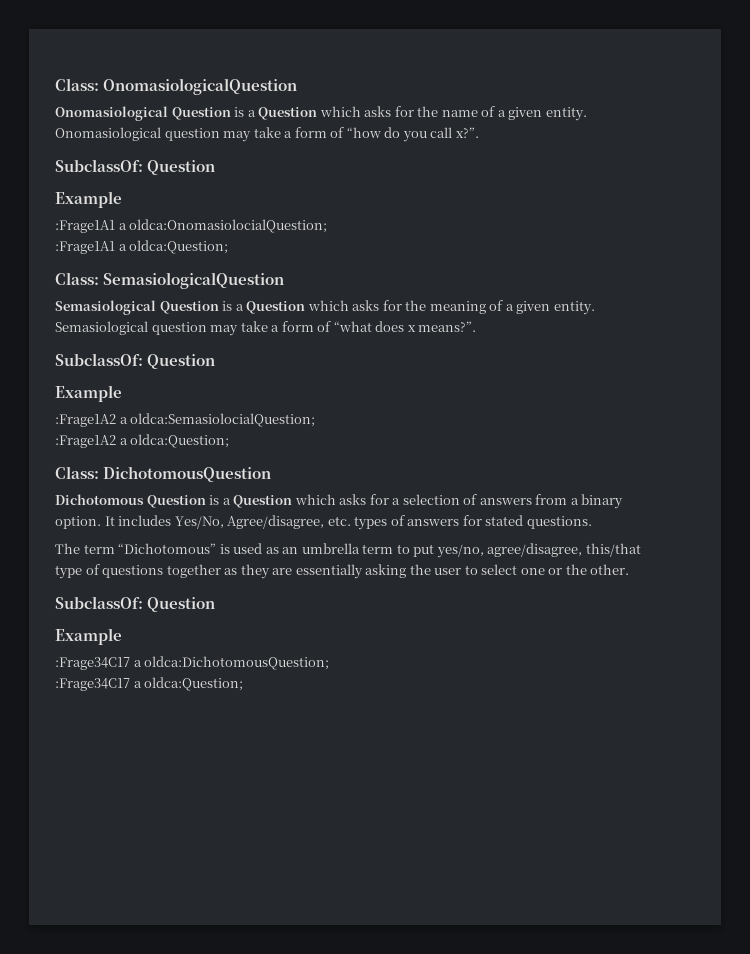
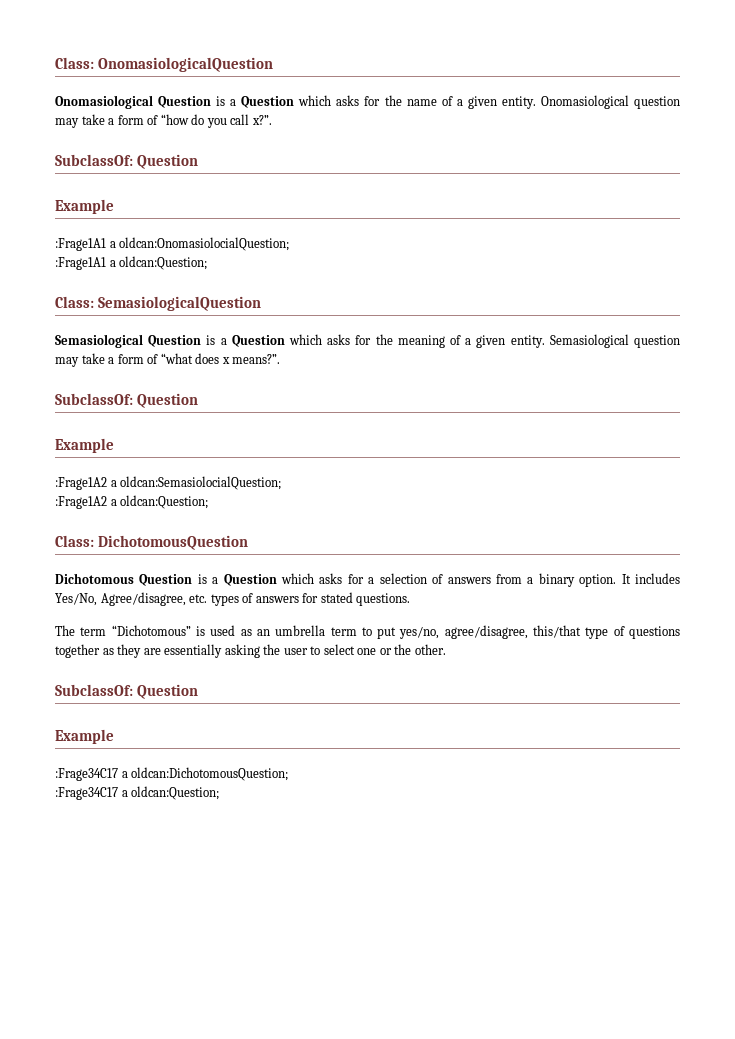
[129,219,328,233] [55,240,229,254] oldca:OnomasiolocialQuestion; // :Frage1A1 a oldca:Question; -> [119,237,290,251] [55,256,208,270] oldcan:OnomasiolocialQuestion; // :Frage1A1 a oldcan:Question;
[130,413,316,427] [55,434,230,448] oldca:SemasiolocialQuestion; // :Frage1A2 a oldca:Question; -> [120,476,282,490] [55,495,209,509] oldcan:SemasiolocialQuestion; // :Frage1A2 a oldcan:Question;
[144,656,330,670] [55,677,244,691] oldca:DichotomousQuestion; // :Frage34C17 a oldca:Question; -> [131,767,289,781] [55,786,220,800] oldcan:DichotomousQuestion; // :Frage34C17 a oldcan:Question;

